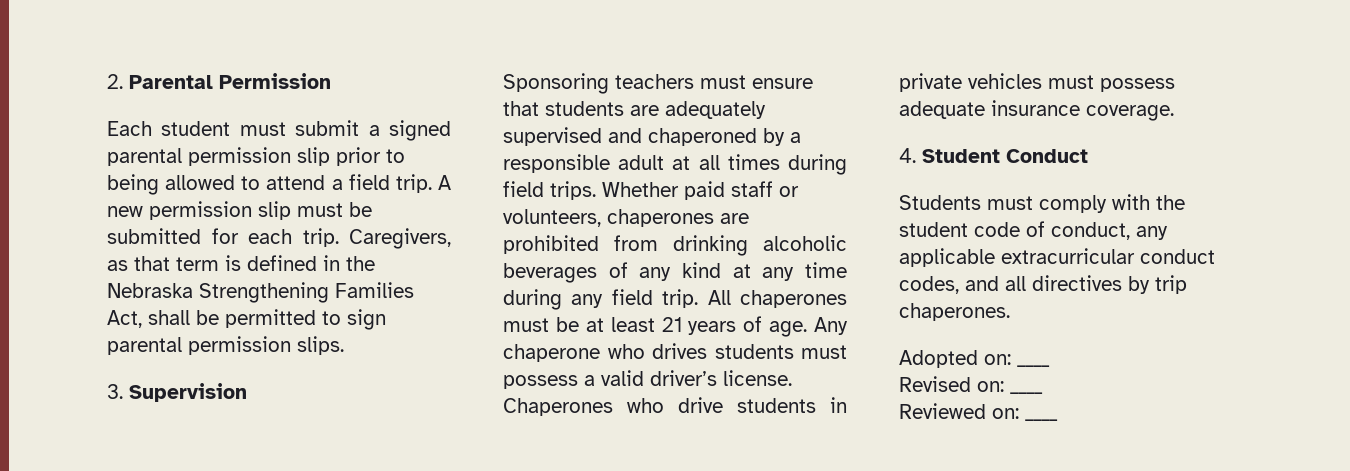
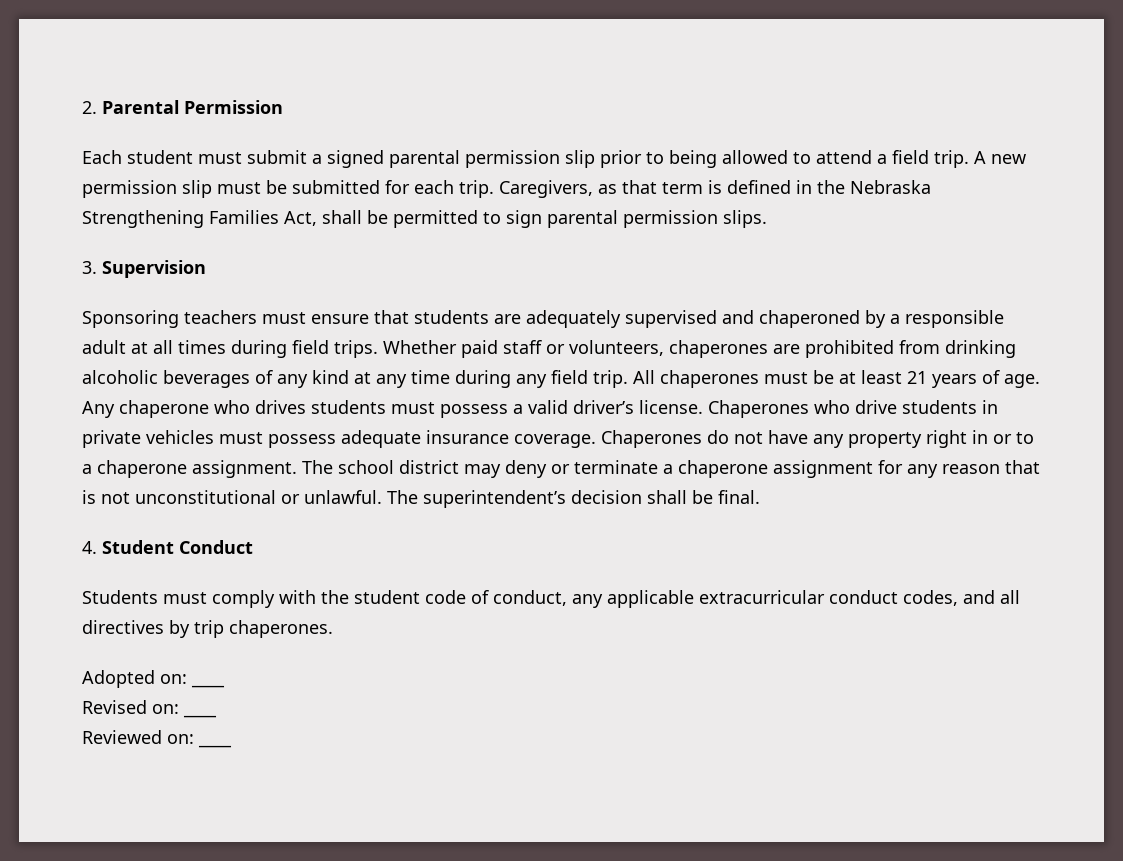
(1174, 113) none -> [601,430,1034,448] [82,460,1040,478] [82,490,760,508] Chaperones do not have any property right in or to a chaperone assignment. The school district may deny or terminate a chaperone assignment for any reason that is not unconstitutional or unlawful. The superintendent’s decision shall be final.

